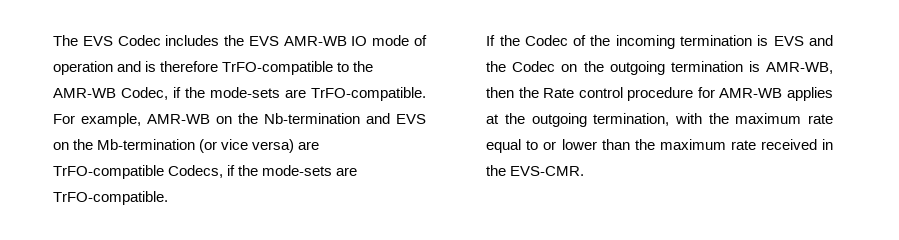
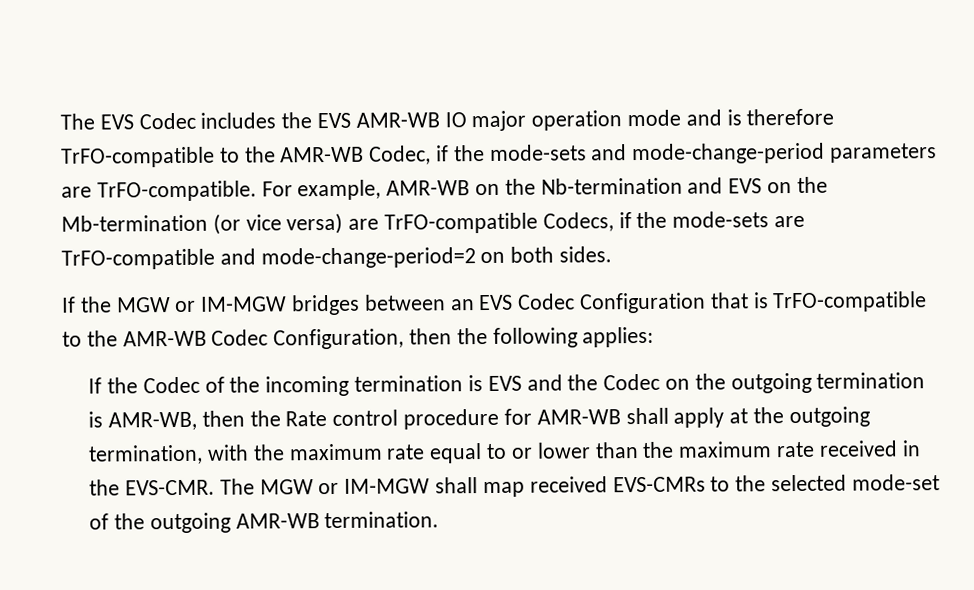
[372,35,427,46] [53,61,113,75] mode of operation -> [471,109,682,132] major operation mode
(280, 92) none -> [591,142,938,165] and mode-change-period parameters
[53,191,168,205] TrFO-compatible. -> [61,246,613,270] [62,291,928,316] [62,326,655,350] TrFO-compatible and mode-change-period=2 on both sides. // If the MGW or IM-MGW bridges between an EVS Codec Configuration that is TrFO-compatible to the AMR-WB Codec Configuration, then the following applies:
[787,87,833,101] applies -> [625,407,725,428] shall apply
(585, 171) none -> [219,474,940,498] [89,511,440,534] The MGW or IM-MGW shall map received EVS-CMRs to the selected mode-set of the outgoing AMR-WB termination.

